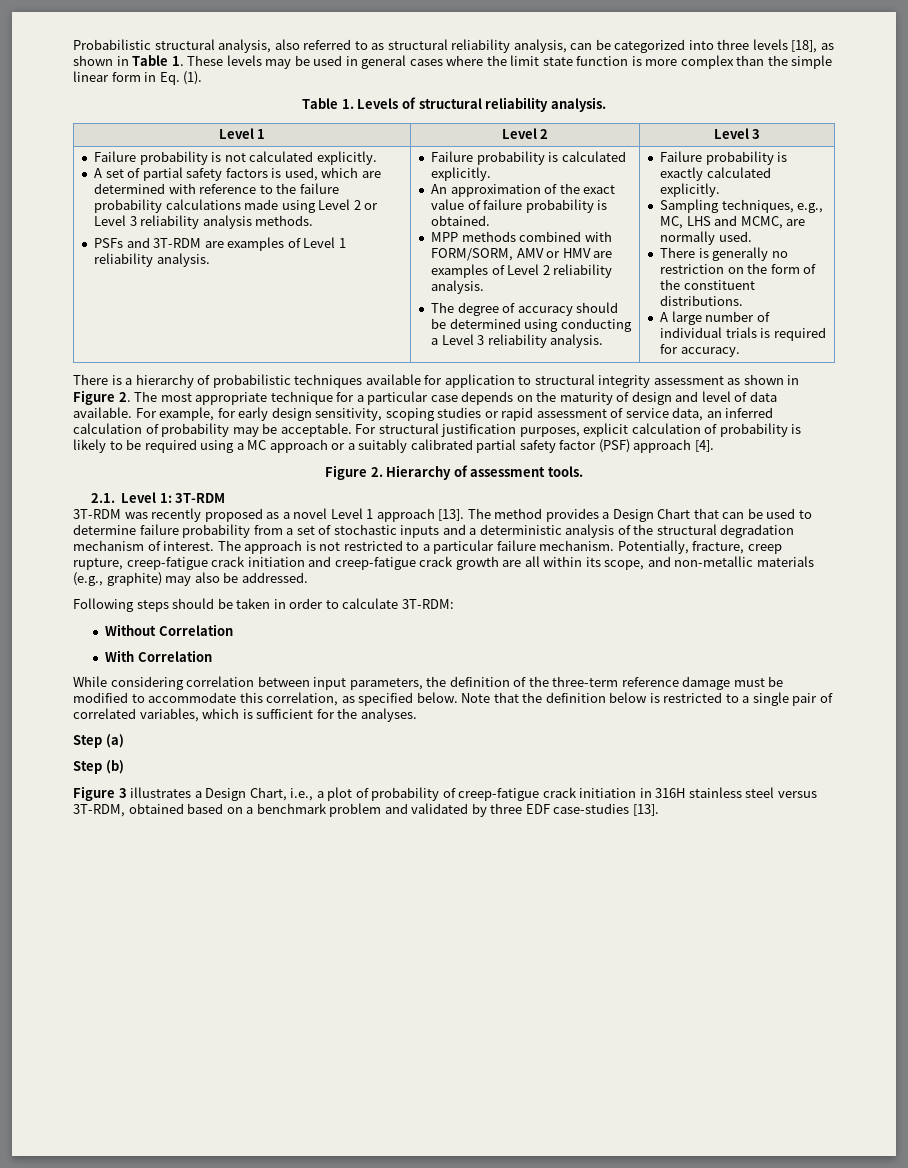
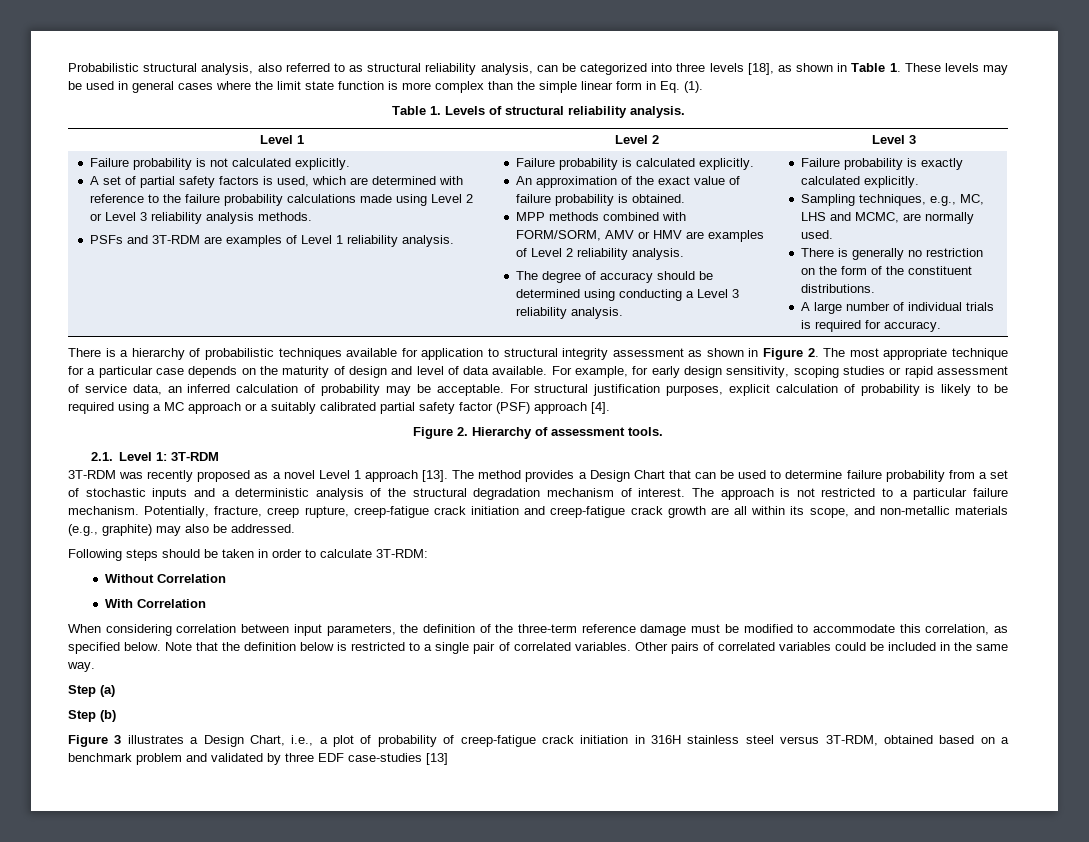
[73,676,107,687] While -> [68,624,101,633] When
[139,708,417,722] variables, which is sufficient for the analyses. -> [574,642,1009,654] [67,662,95,672] variables. Other pairs of correlated variables could be included in the same way.
[632,804,659,816] [13]. -> [426,753,448,765] [13]

